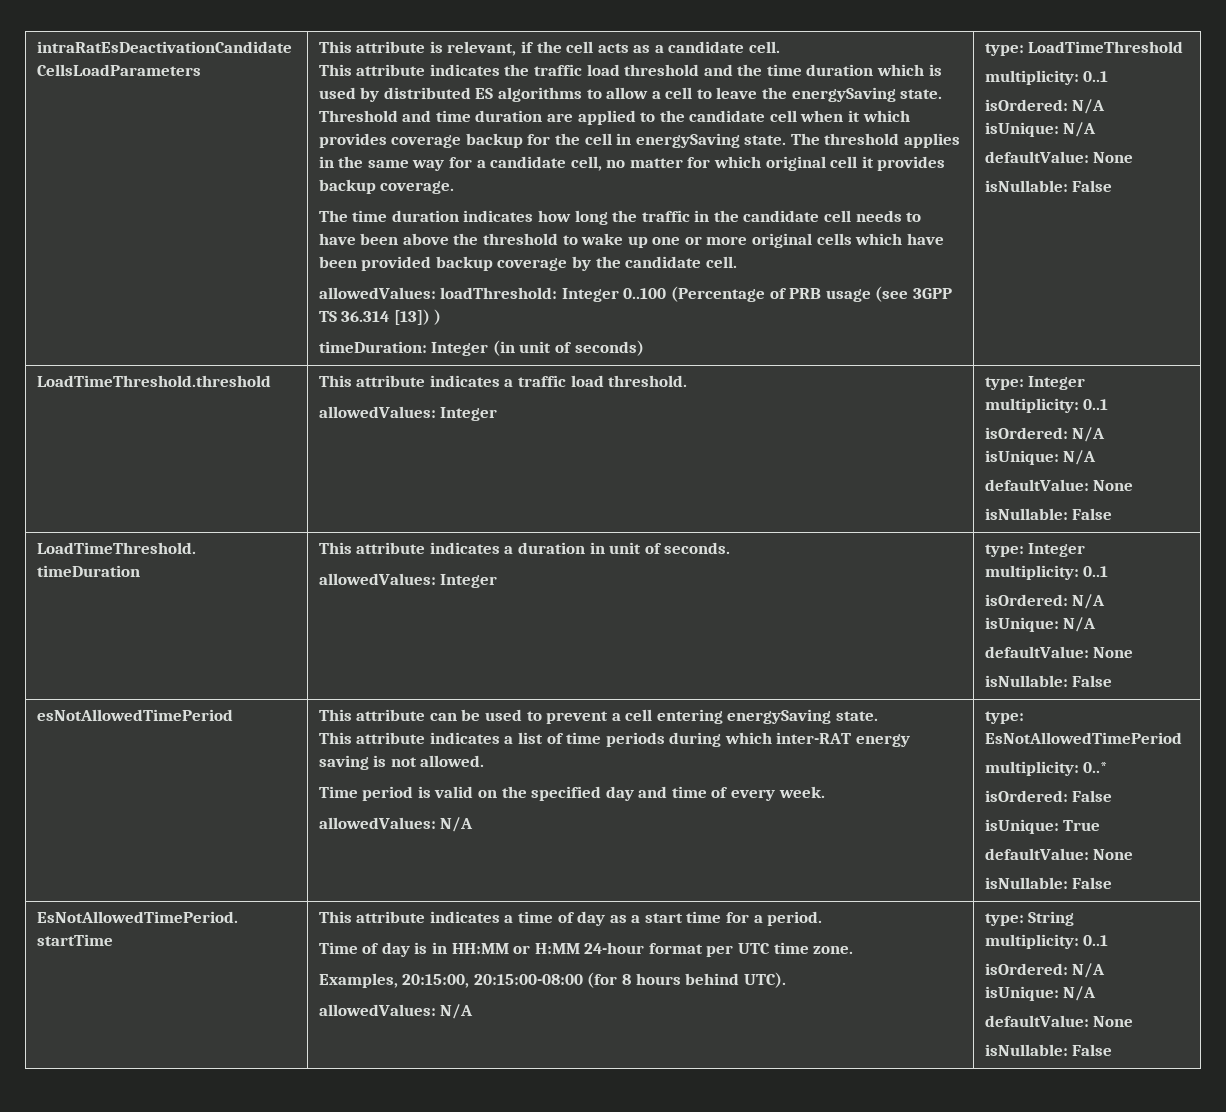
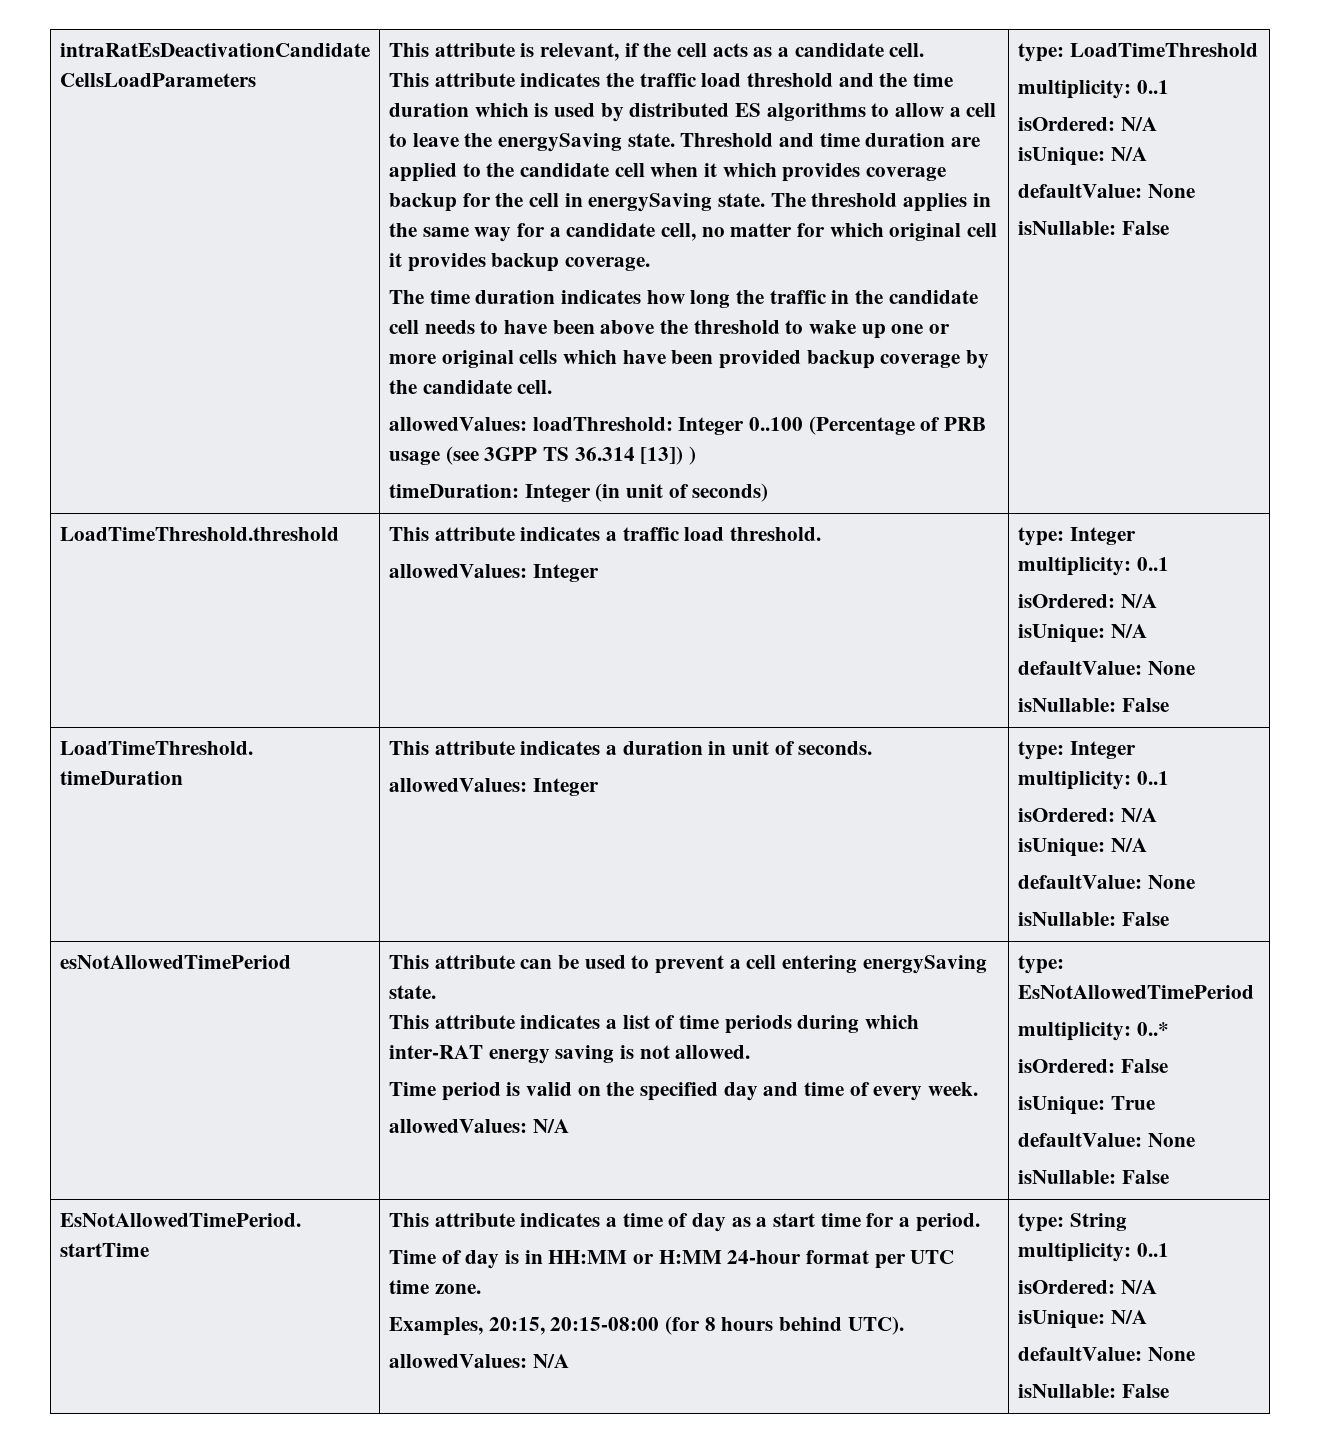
[402,974,583,988] 20:15:00, 20:15:00-08:00 -> [488,1317,660,1335] 20:15, 20:15-08:00

